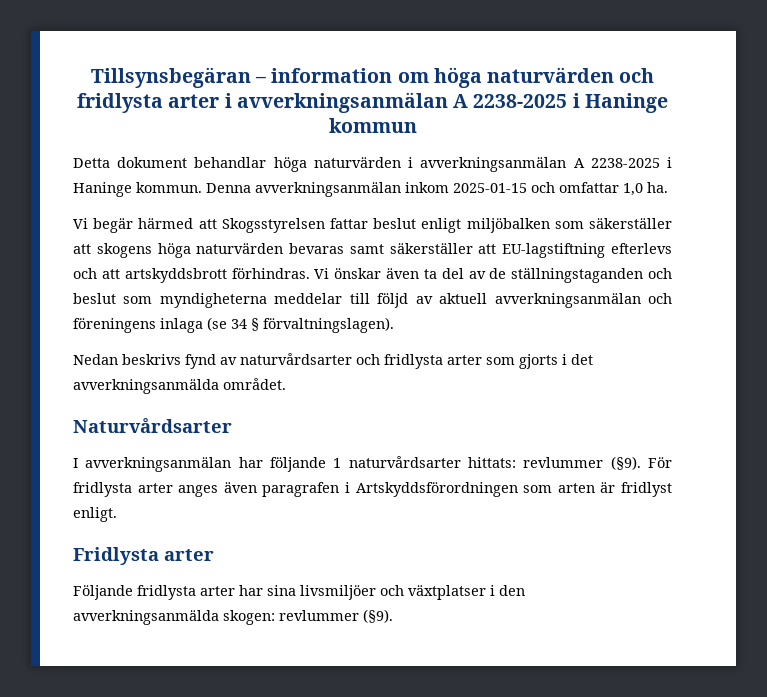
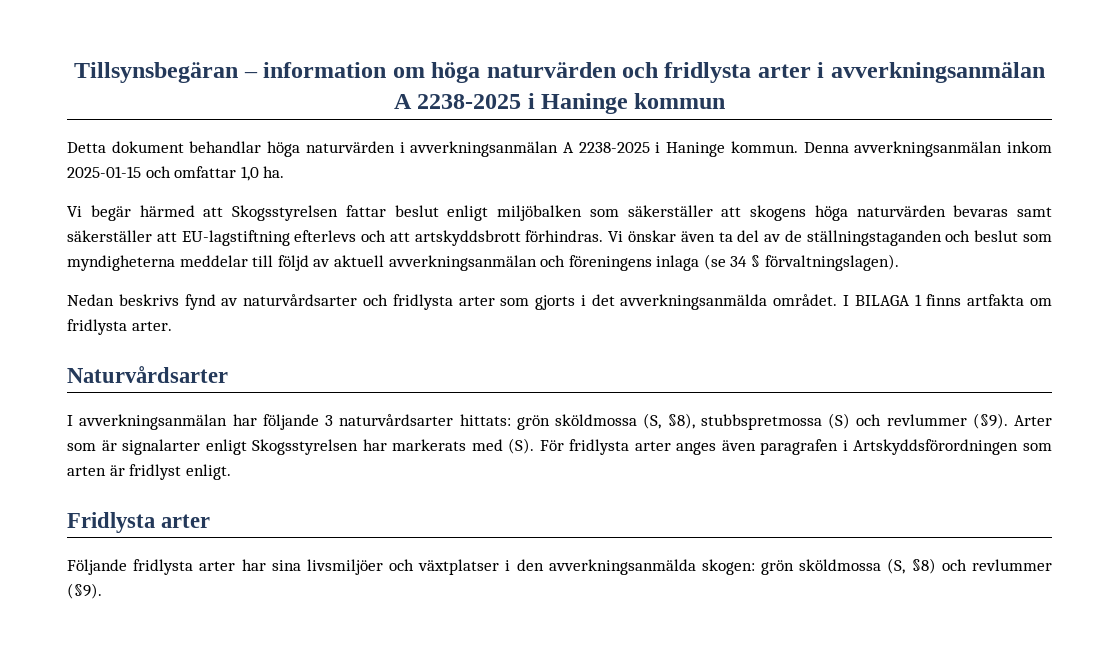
(286, 384) none -> [843,294,1052,306] [67,319,172,335] I BILAGA 1 finns artfakta om fridlysta arter.
[333,458,342,468] 1 -> [325,415,333,426] 3
[523,456,641,470] revlummer (§9). -> [516,413,1052,430] [67,438,535,455] grön sköldmossa (S, §8), stubbspretmossa (S) och revlummer (§9). Arter som är signalarter enligt Skogsstyrelsen har markerats med (S).
(275, 617) none -> [761,558,967,575] grön sköldmossa (S, §8) och

